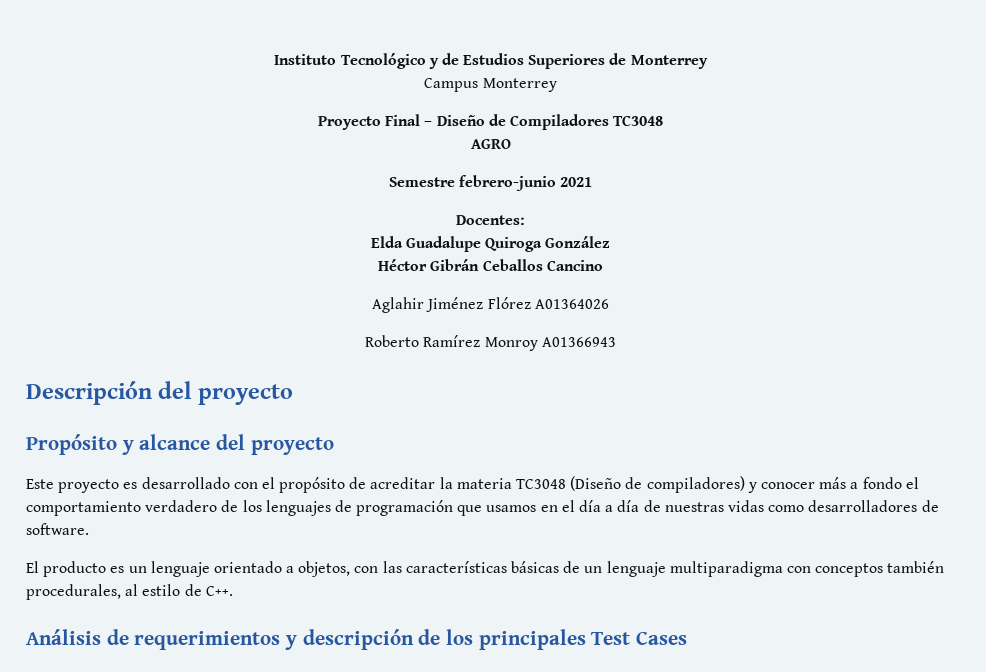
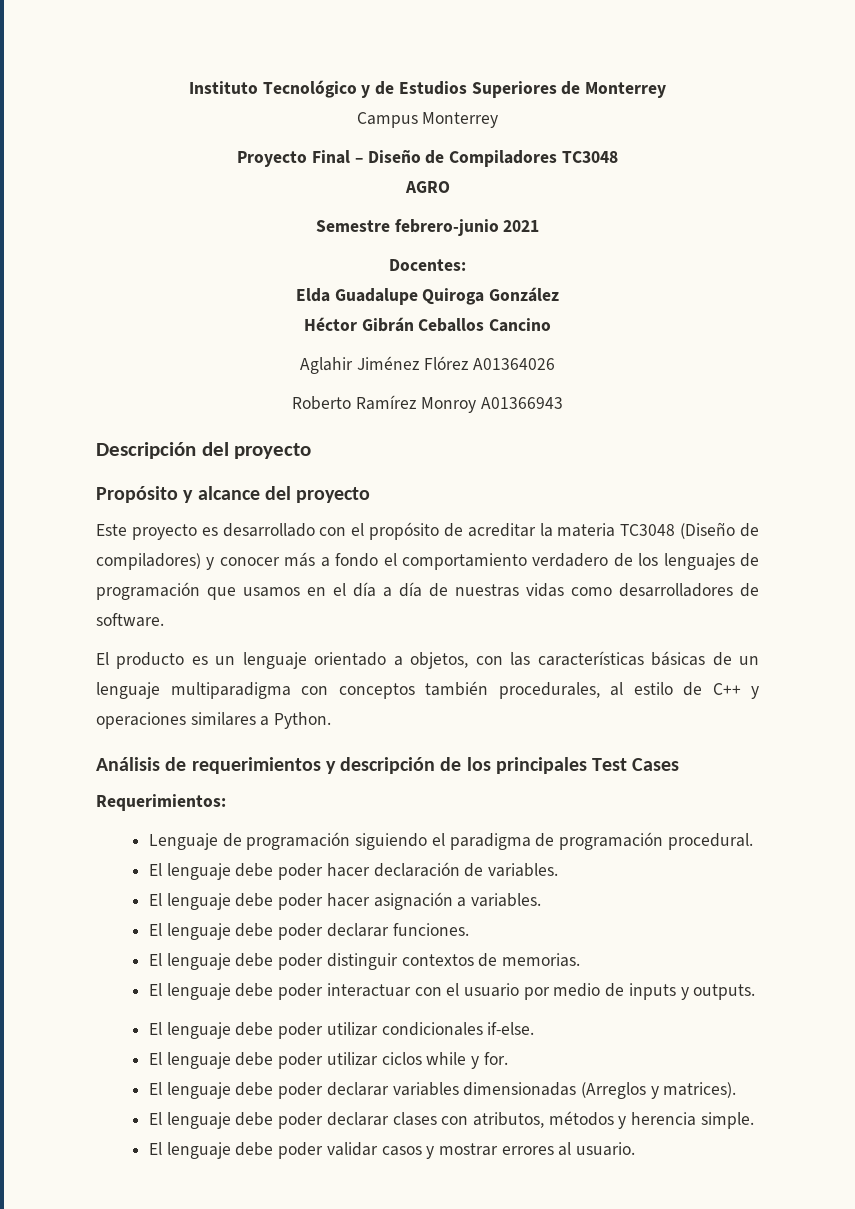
[205,586,233,596] C++. -> [712,683,759,699] [96,712,332,729] C++ y operaciones similares a Python.
(688, 638) none -> [96,794,226,811] [148,832,753,850] [148,862,558,880] [148,892,541,910] [148,923,469,940] [148,953,580,970] [148,983,756,1000] [148,1022,535,1039] [148,1052,508,1069] [148,1082,737,1099] [148,1111,754,1129] [148,1142,636,1159] // Requerimientos: // Lenguaje de programación siguiendo el paradigma de programación procedural. // El lenguaje debe poder hacer declaración de variables. // El lenguaje debe poder hacer asignación a variables. // El lenguaje debe poder declarar funciones. // El lenguaje debe poder distinguir contextos de memorias. // El lenguaje debe poder interactuar con el usuario por medio de inputs y outputs. // El lenguaje debe poder utilizar condicionales if-else. // El lenguaje debe poder utilizar ciclos while y for. // El lenguaje debe poder declarar variables dimensionadas (Arreglos y matrices). // El lenguaje debe poder declarar clases con atributos, métodos y herencia simple. // El lenguaje debe poder validar casos y mostrar errores al usuario.

